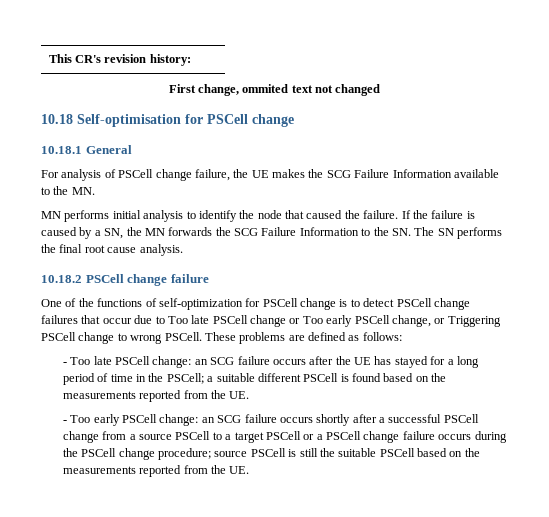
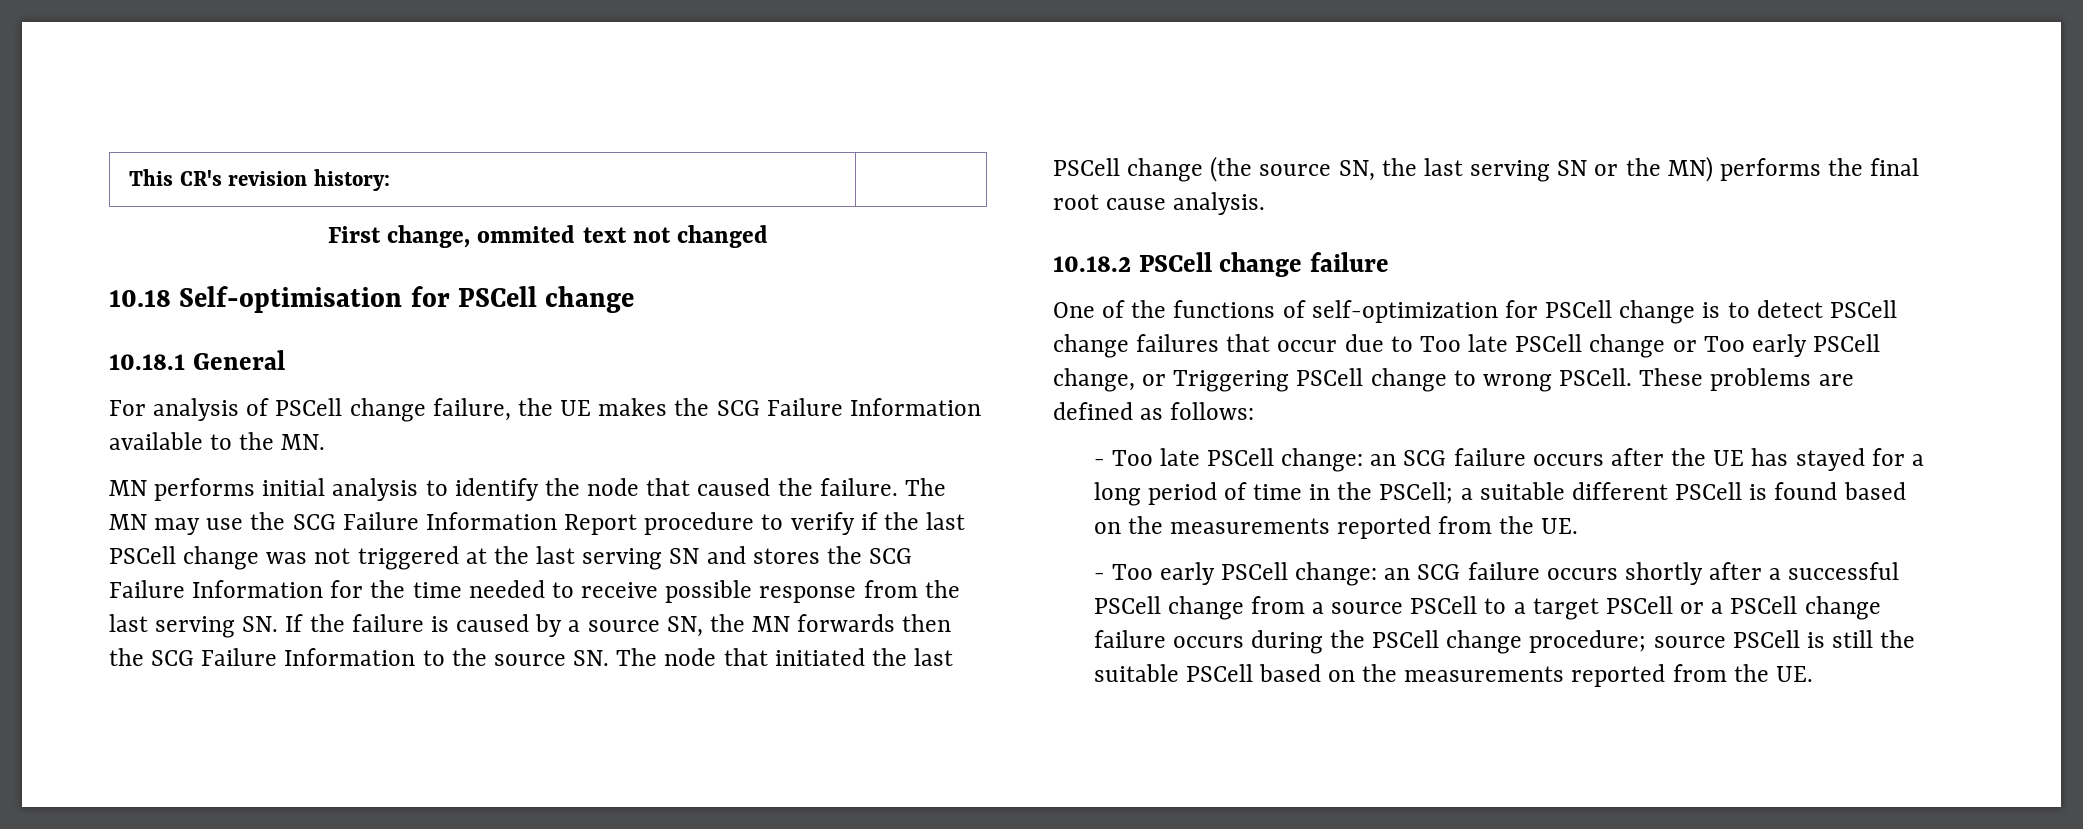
(399, 214) none -> [904,478,946,496] [109,512,966,535] [109,546,913,570] [109,580,960,603] [109,614,279,638] The MN may use the SCG Failure Information Report procedure to verify if the last PSCell change was not triggered at the last serving SN and stores the SCG Failure Information for the time needed to receive possible response from the last serving SN.
(101, 233) none -> [587,620,660,632] source
(213, 231) none -> [902,614,952,632] then
(389, 231) none -> [493,654,566,666] source
[437,228,454,236] SN -> [664,648,954,666] [1053,156,1713,182] node that initiated the last PSCell change (the source SN, the last serving SN or the MN)

